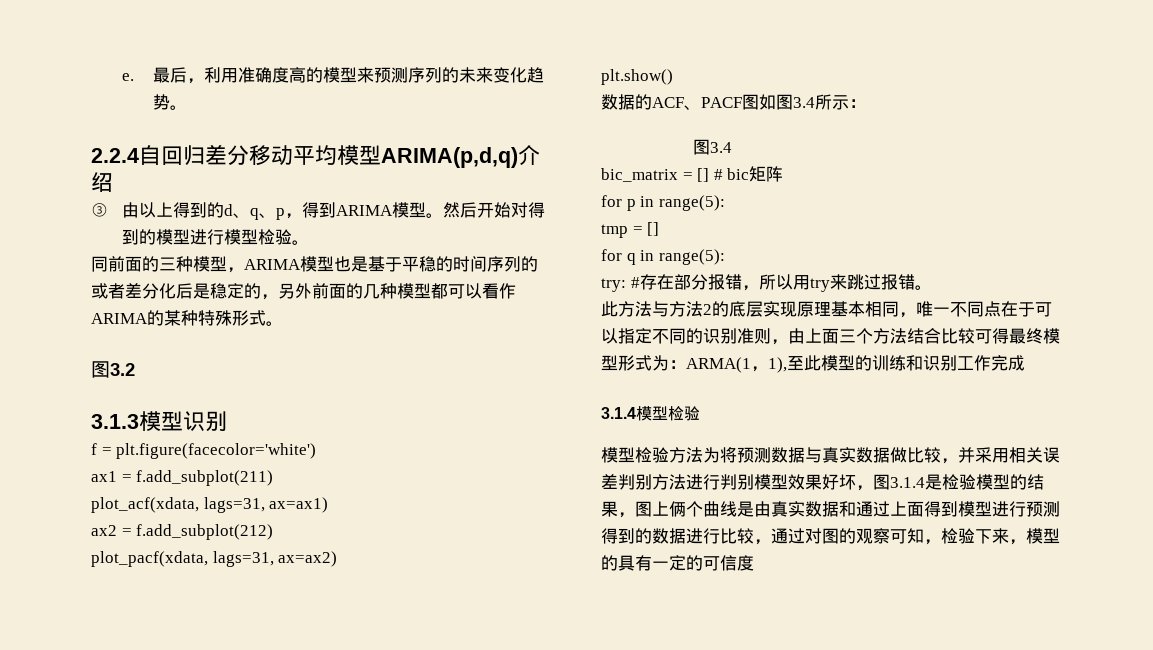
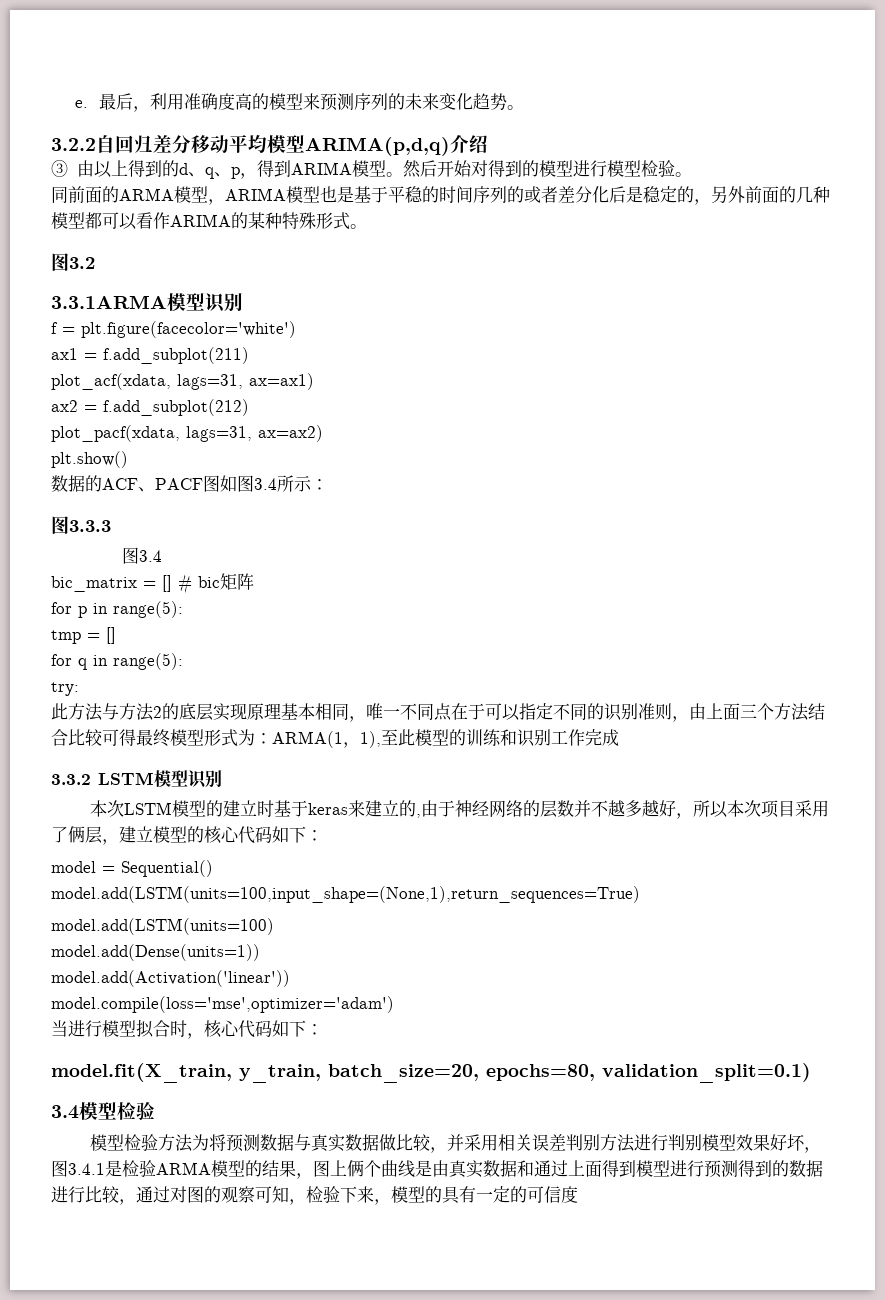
[91,148,139,163] 2.2.4 -> [51,138,96,151] 3.2.2
[159,256,193,272] 三种 -> [119,188,174,201] ARMA
[91,414,139,429] 3.1.3 -> [51,295,167,309] 3.3.1ARMA
(866, 103) none -> [51,516,111,534] // 图3.3.3
[630,274,932,292] #存在部分报错，所以用try来跳过报错。 -> (79, 689) none
[601,407,636,419] 3.1.4 -> [51,770,222,789] [90,800,830,819] [51,826,323,845] [51,860,213,877] [51,886,640,903] [51,918,274,935] [51,944,260,961] [51,970,290,987] [51,996,394,1013] [51,1019,323,1039] [51,1063,811,1083] [51,1105,79,1119] 3.3.2 LSTM模型识别 // 本次LSTM模型的建立时基于keras来建立的,由于神经网络的层数并不越多越好，所以本次项目采用了俩层，建立模型的核心代码如下： // model = Sequential() // model.add(LSTM(units=100,input_shape=(None,1),return_sequences=True) // model.add(LSTM(units=100) // model.add(Dense(units=1)) // model.add(Activation('linear')) // model.compile(loss='mse',optimizer='adam') // 当进行模型拟合时，核心代码如下： // model.fit(X_train, y_train, batch_size=20, epochs=80, validation_split=0.1) // 3.4
[890,474,976,490] 3.1.4是检验 -> [68,1160,211,1177] 3.4.1是检验ARMA

